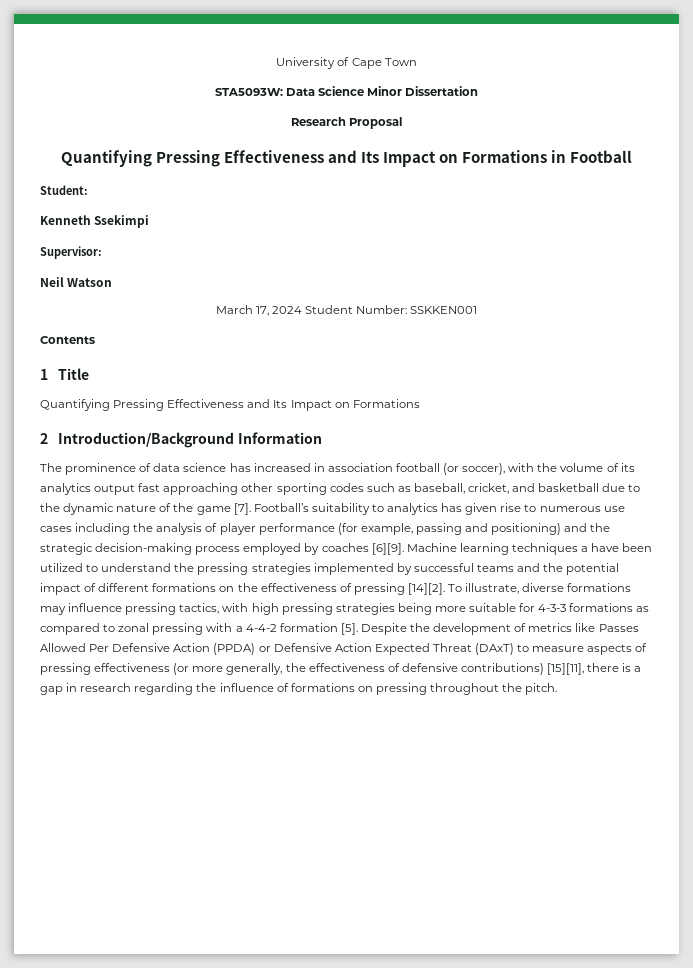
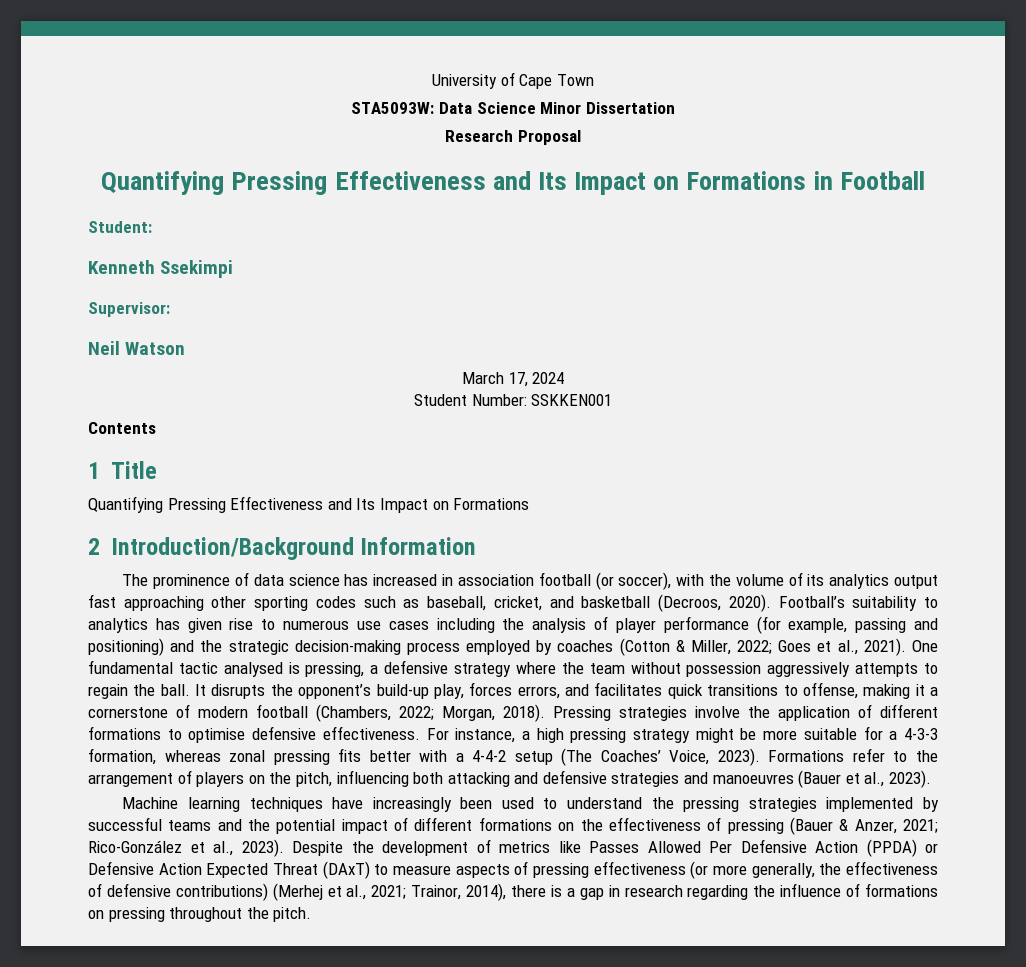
(302, 310) none -> (565, 378) //
[602,483,641,492] [40,503,251,515] due to the dynamic nature of the game [7]. -> [658,594,771,612] (Decroos, 2020).
[371,543,653,555] [40,563,83,572] [6][9]. Machine learning techniques a have been utilized -> [619,638,938,656] [88,660,939,677] [88,682,938,699] [88,704,938,722] [88,726,939,743] [88,748,938,766] [88,770,932,788] [122,797,534,812] (Cotton & Miller, 2022; Goes et al., 2021). One fundamental tactic analysed is pressing, a defensive strategy where the team without possession aggressively attempts to regain the ball. It disrupts the opponent’s build-up play, forces errors, and facilitates quick transitions to offense, making it a cornerstone of modern football (Chambers, 2022; Morgan, 2018). Pressing strategies involve the application of different formations to optimise defensive effectiveness. For instance, a high pressing strategy might be more suitable for a 4-3-3 formation, whereas zonal pressing fits better with a 4-4-2 setup (The Coaches’ Voice, 2023). Formations refer to the arrangement of players on the pitch, influencing both attacking and defensive strategies and manoeuvres (Bauer et al., 2023). // Machine learning techniques have increasingly been used
[407,583,632,595] [40,603,650,615] [40,623,358,635] [14][2]. To illustrate, diverse formations may influence pressing tactics, with high pressing strategies being more suitable for 4-3-3 formations as compared to zonal pressing with a 4-4-2 formation [5]. -> [789,817,939,835] [88,839,284,857] (Bauer & Anzer, 2021; Rico-González et al., 2023).
[547,663,585,675] [15][11], -> [272,883,507,901] (Merhej et al., 2021; Trainor, 2014),

